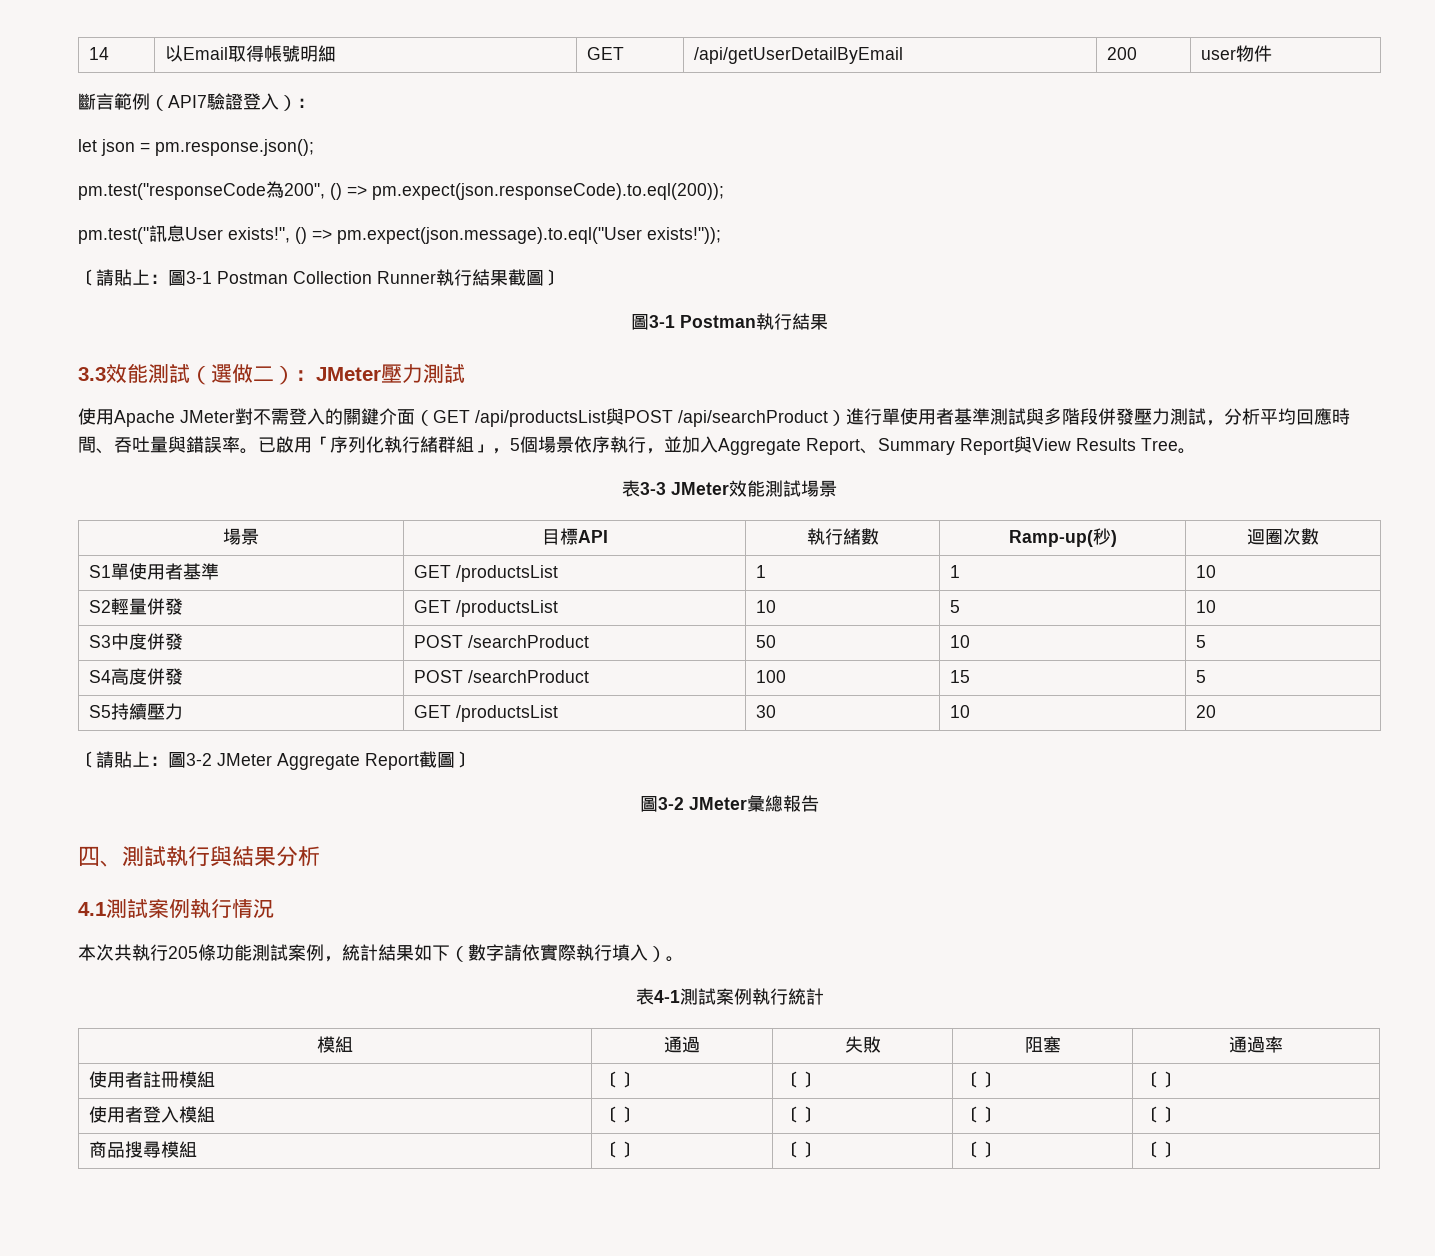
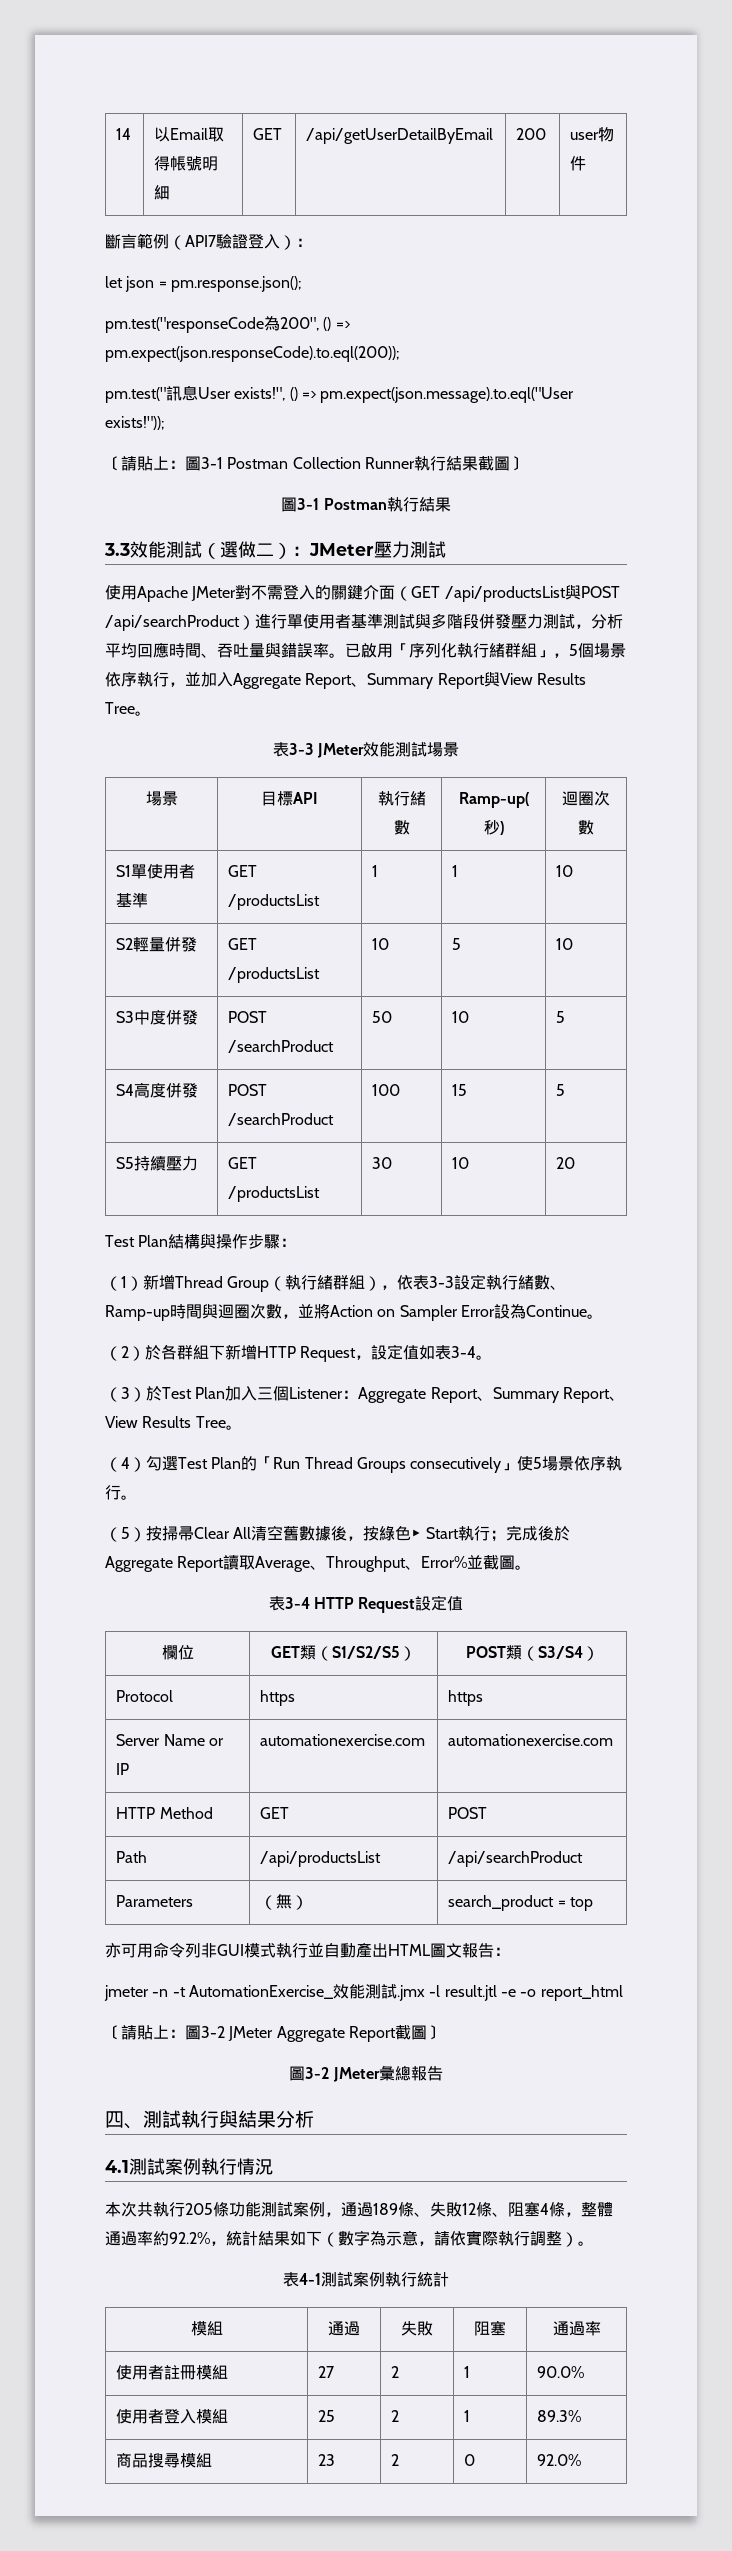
(1217, 711) none -> [105,1234,297,1249] [105,1274,567,1292] [105,1303,603,1321] [105,1344,493,1362] [105,1386,625,1403] [105,1416,242,1430] [105,1456,623,1473] [105,1485,137,1500] [105,1525,570,1542] [105,1555,532,1572] [268,1595,464,1613] [161,1645,194,1660] [271,1645,416,1661] [465,1645,599,1661] [116,1690,174,1702] [260,1690,296,1706] [448,1690,484,1706] [116,1734,224,1746] [116,1763,130,1775] [260,1734,426,1746] [448,1734,614,1746] [116,1807,213,1819] [260,1807,290,1819] [448,1807,488,1819] [116,1851,148,1863] [260,1851,382,1867] [448,1851,584,1867] [116,1895,194,1907] [260,1894,309,1910] [448,1895,593,1911] [105,1942,510,1958] [104,1984,623,2001] // Test Plan結構與操作步驟： // （1）新增Thread Group（執行緒群組），依表3-3設定執行緒數、Ramp-up時間與迴圈次數，並將Action on Sampler Error設為Continue。 // （2）於各群組下新增HTTP Request，設定值如表3-4。 // （3）於Test Plan加入三個Listener：Aggregate Report、Summary Report、View Results Tree。 // （4）勾選Test Plan的「Run Thread Groups consecutively」使5場景依序執行。 // （5）按掃帚Clear All清空舊數據後，按綠色▶ Start執行；完成後於Aggregate Report讀取Average、Throughput、Error%並截圖。 // 表3-4 HTTP Request設定值 // 欄位 | GET類（S1/S2/S5） | POST類（S3/S4） // Protocol | https | https // Server Name or IP | automationexercise.com | automationexercise.com // HTTP Method | GET | POST // Path | /api/productsList | /api/searchProduct // Parameters | （無） | search_product = top // 亦可用命令列非GUI模式執行並自動產出HTML圖文報告： // jmeter -n -t AutomationExercise_效能測試.jmx -l result.jtl -e -o report_html
(342, 959) none -> [341,2201,613,2217] [105,2231,226,2246] 通過189條、失敗12條、阻塞4條，整體通過率約92.2%，
(504, 952) none -> [370,2230,434,2246] 為示意，
[612,944,648,961] 填入 -> [530,2231,562,2246] 調整
[602,1071,639,1088] [783,1071,820,1088] [963,1071,1000,1088] [1143,1071,1180,1088] 〔〕 | 〔〕 | 〔〕 | 〔〕 -> [318,2366,335,2378] [391,2366,400,2378] [464,2366,471,2378] [537,2366,585,2378] 27 | 2 | 1 | 90.0%
[602,1106,639,1123] [783,1106,820,1123] [963,1106,1000,1123] [1143,1106,1180,1123] 〔〕 | 〔〕 | 〔〕 | 〔〕 -> [318,2410,336,2422] [391,2410,400,2422] [464,2410,471,2422] [537,2410,582,2422] 25 | 2 | 1 | 89.3%
[602,1141,639,1158] [783,1141,820,1158] [963,1141,1000,1158] [1143,1141,1180,1158] 〔〕 | 〔〕 | 〔〕 | 〔〕 -> [318,2454,336,2466] [391,2454,400,2466] [464,2454,476,2466] [537,2454,582,2466] 23 | 2 | 0 | 92.0%

